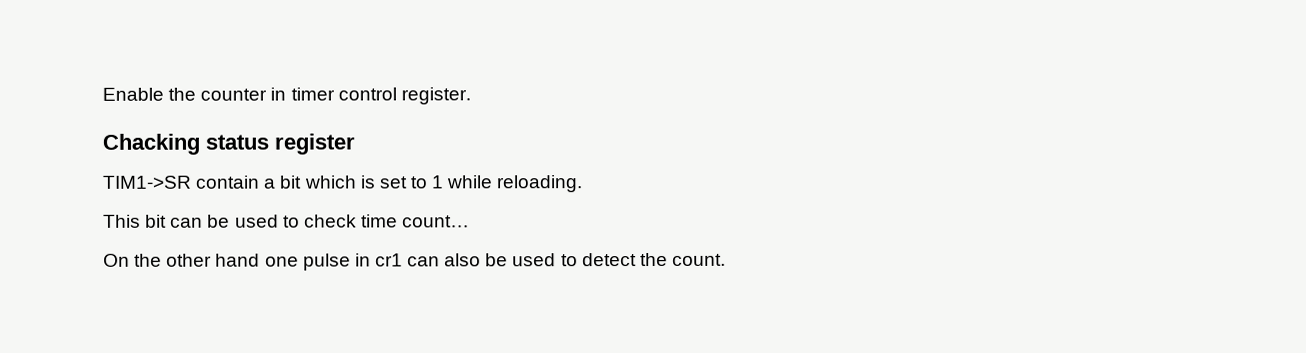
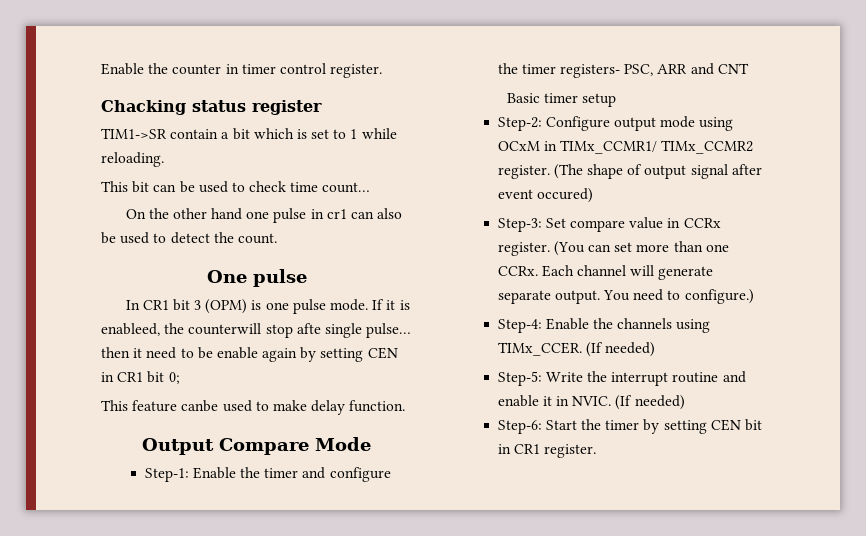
(726, 259) none -> [206,269,307,287] [125,299,410,314] [101,323,412,338] [101,347,398,362] [101,371,180,384] [101,400,406,415] [142,437,371,455] [144,467,391,482] [497,63,749,78] [507,93,617,107] [497,116,734,131] [497,140,754,154] [497,164,762,179] [497,188,593,203] [497,217,721,232] [497,241,729,256] [497,265,714,280] [497,289,754,304] [497,318,711,333] [497,342,655,357] [497,371,746,386] [497,395,685,410] [497,419,762,434] [497,444,596,458] // One pulse // In CR1 bit 3 (OPM) is one pulse mode. If it is enableed, the counterwill stop afte single pulse… then it need to be enable again by setting CEN in CR1 bit 0; // This feature canbe used to make delay function. // Output Compare Mode // Step-1: Enable the timer and configure the timer registers- PSC, ARR and CNT // Basic timer setup // Step-2: Configure output mode using OCxM in TIMx_CCMR1/ TIMx_CCMR2 register. (The shape of output signal after event occured) // Step-3: Set compare value in CCRx register. (You can set more than one CCRx. Each channel will generate separate output. You need to configure.) // Step-4: Enable the channels using TIMx_CCER. (If needed) // Step-5: Write the interrupt routine and enable it in NVIC. (If needed) // Step-6: Start the timer by setting CEN bit in CR1 register.

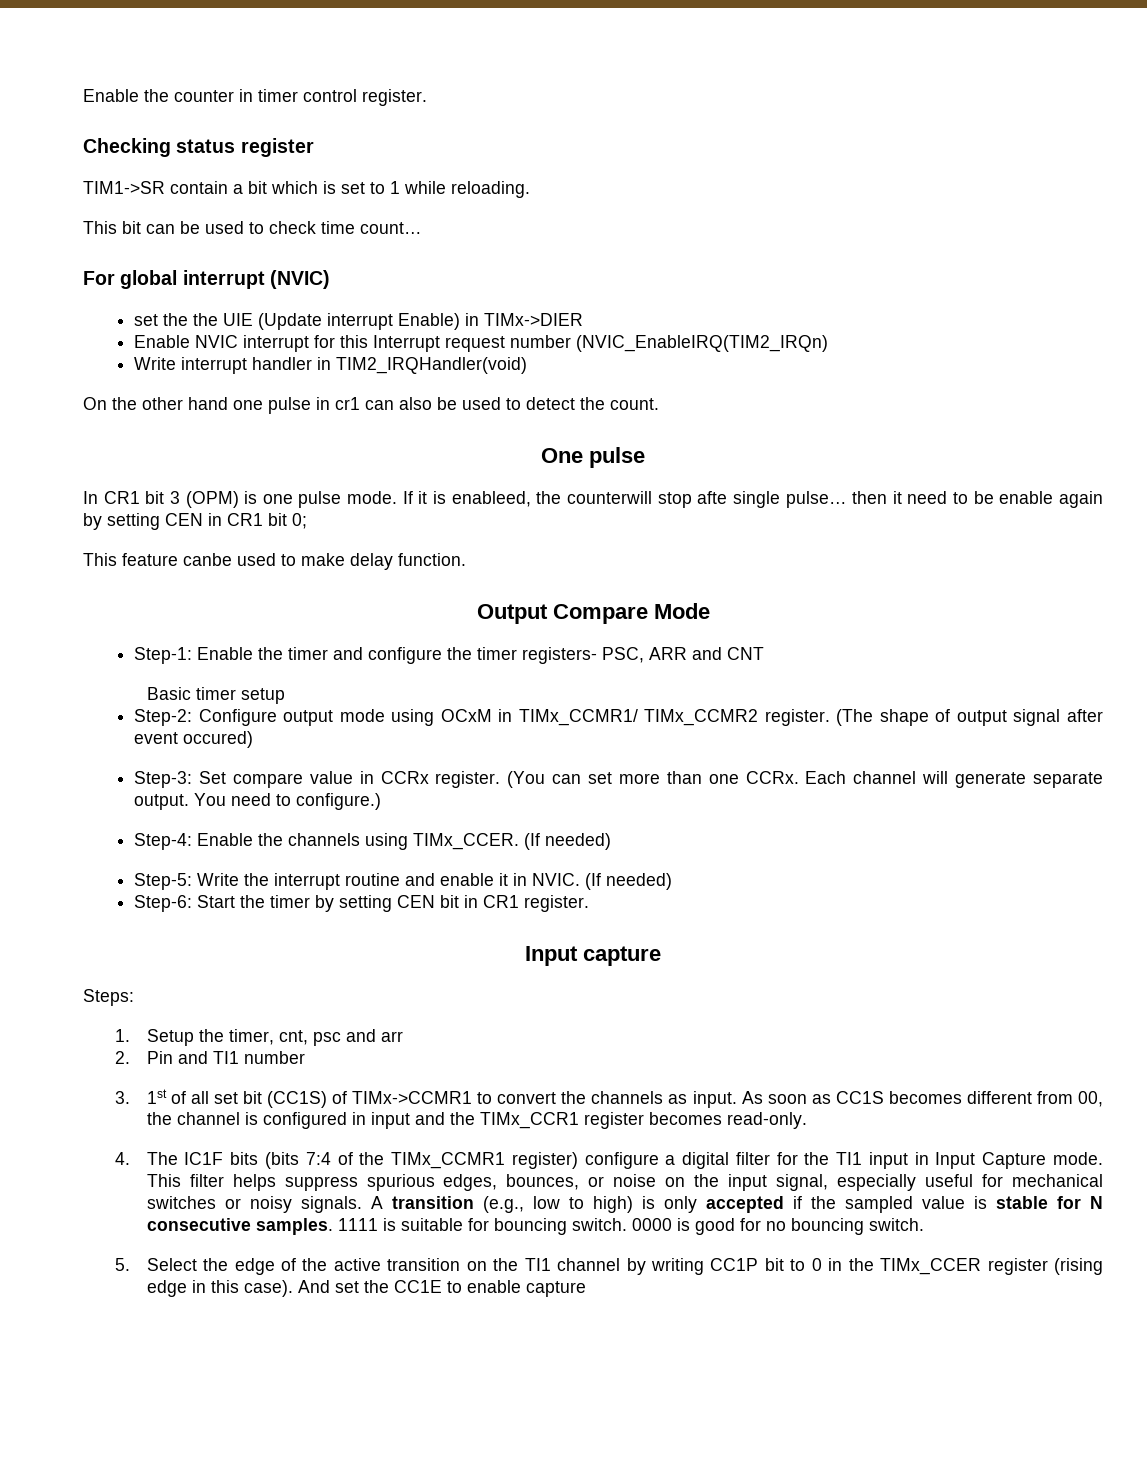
[101,100,186,115] Chacking -> [83,138,171,157] Checking
(371, 187) none -> [83,270,330,289] [134,313,584,330] [134,335,829,352] [134,357,528,374] // For global interrupt (NVIC) // set the the UIE (Update interrupt Enable) in TIMx->DIER // Enable NVIC interrupt for this Interrupt request number (NVIC_EnableIRQ(TIM2_IRQn) // Write interrupt handler in TIM2_IRQHandler(void)
(596, 451) none -> [525,946,661,966] [83,989,134,1006] [114,1029,403,1046] [114,1051,305,1064] [114,1089,1104,1108] [146,1112,807,1129] [114,1152,1104,1169] [146,1174,1104,1191] [146,1196,1104,1213] [146,1218,924,1235] [114,1258,1103,1275] [146,1280,586,1297] // Input capture // Steps: // 1. Setup the timer, cnt, psc and arr // 2. Pin and TI1 number // 3. 1st of all set bit (CC1S) of TIMx->CCMR1 to convert the channels as input. As soon as CC1S becomes different from 00, the channel is configured in input and the TIMx_CCR1 register becomes read-only. // 4. The IC1F bits (bits 7:4 of the TIMx_CCMR1 register) configure a digital filter for the TI1 input in Input Capture mode. This filter helps suppress spurious edges, bounces, or noise on the input signal, especially useful for mechanical switches or noisy signals. A transition (e.g., low to high) is only accepted if the sampled value is stable for N consecutive samples. 1111 is suitable for bouncing switch. 0000 is good for no bouncing switch. // 5. Select the edge of the active transition on the TI1 channel by writing CC1P bit to 0 in the TIMx_CCER register (rising edge in this case). And set the CC1E to enable capture

